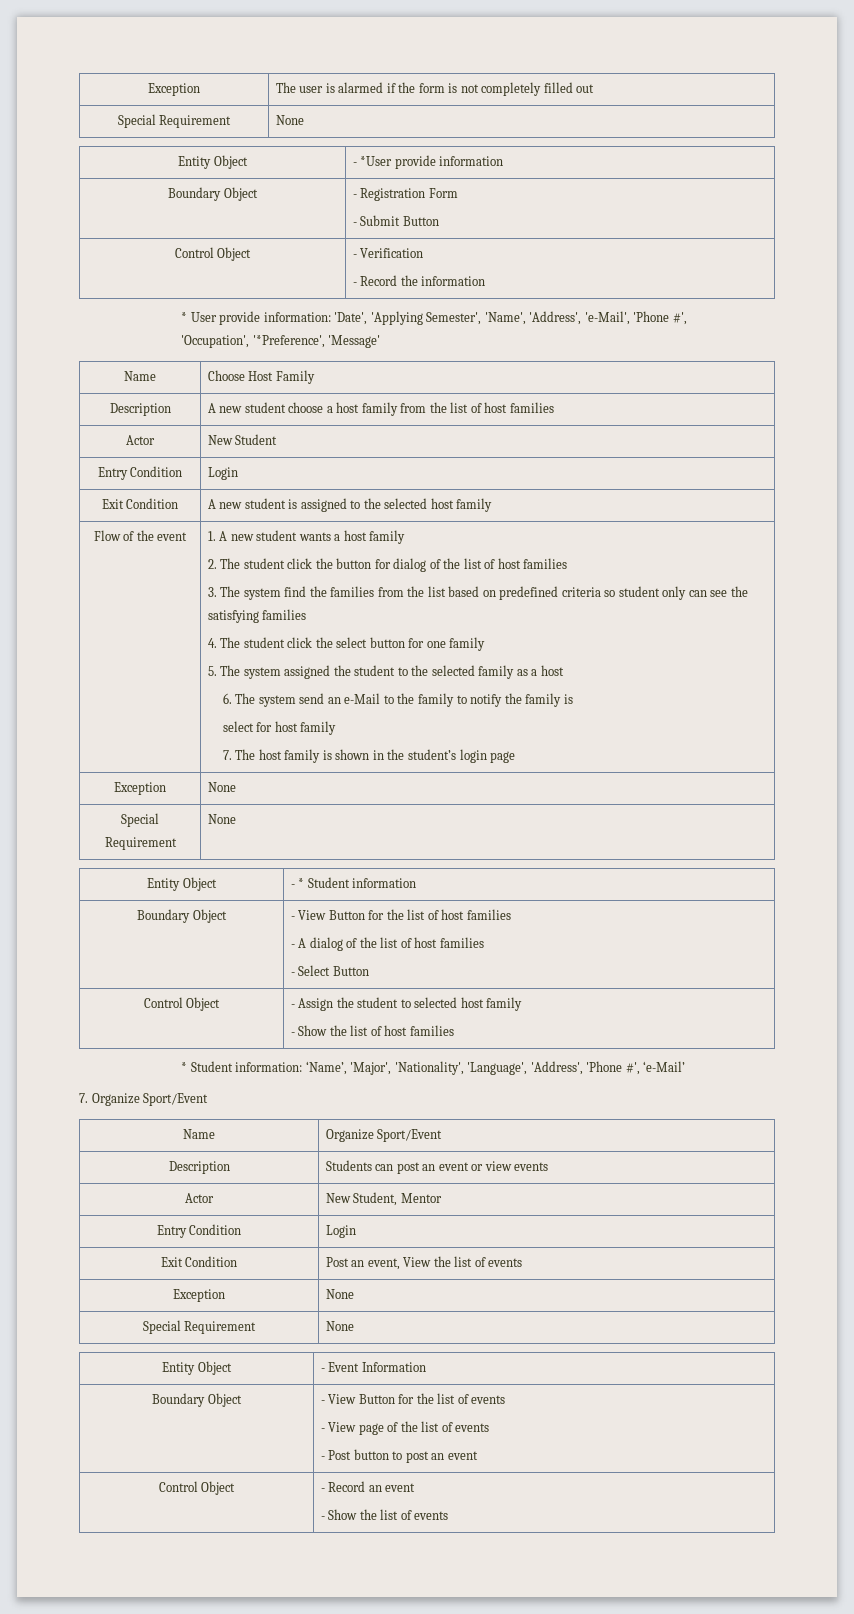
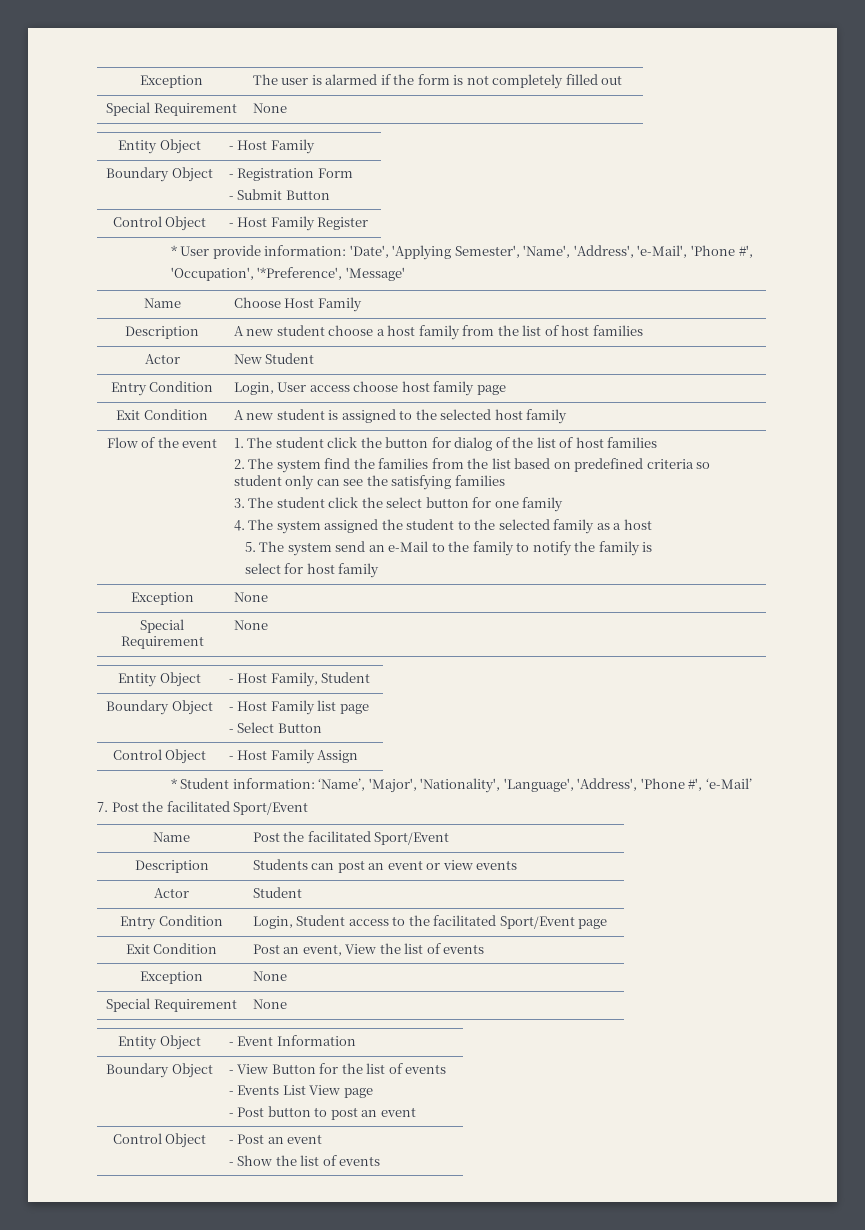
[360,155,504,169] *User provide information -> [237,139,315,154] Host Family
[360,248,424,258] [352,275,486,286] Verification // - Record the information -> [237,216,369,231] Host Family Register
[207,467,238,480] Login -> [233,381,506,396] Login, User access choose host family page
[219,530,406,544] [207,559,217,569] A new student wants a host family // 2. -> (244, 443) none
[207,587,217,597] 3. -> [233,459,245,469] 2.
[207,638,217,648] 4. -> [233,498,245,508] 3.
[207,666,217,676] 5. -> [233,520,245,531] 4.
[222,693,232,704] 6. -> [244,542,256,552] 5.
[222,749,516,763] [114,782,166,795] [207,782,236,792] [121,813,159,827] [104,837,177,850] [207,814,236,824] [147,877,217,891] [290,877,417,888] [137,909,227,923] [290,909,511,920] [290,937,484,951] // 7. The host family is shown in the student’s login page // Exception | None // Special Requirement | None // Entity Object | - * Student information // Boundary Object | - View Button for the list of host families // - A dialog of the list of host families -> [130,592,194,605] [233,592,268,602] [140,619,184,633] [120,636,204,649] [233,620,268,630] [118,672,201,687] [228,672,371,687] [106,700,213,715] [228,700,369,715] // Exception | None // Special Requirement | None // Entity Object | - Host Family, Student // Boundary Object | - Host Family list page
(295, 1006) none -> [237,749,315,764] Host Family
[336,997,523,1011] [290,1025,454,1036] the student to selected host family // - Show the list of host families -> (359, 756) none
[91,1093,140,1106] Organize -> [111,801,230,812] Post the facilitated
[325,1129,374,1142] Organize -> [252,831,371,842] Post the facilitated
[325,1192,442,1206] [156,1224,242,1238] [325,1225,356,1238] New Student, Mentor // Entry Condition | Login -> [252,887,302,898] [120,915,223,930] [252,915,608,929] Student // Entry Condition | Login, Student access to the facilitated Sport/Event page
(325, 1430) none -> [237,1085,306,1095] Events List
[387,1421,490,1432] of the list of events -> (373, 1093) none
[328,1481,366,1492] Record -> [237,1134,265,1144] Post

